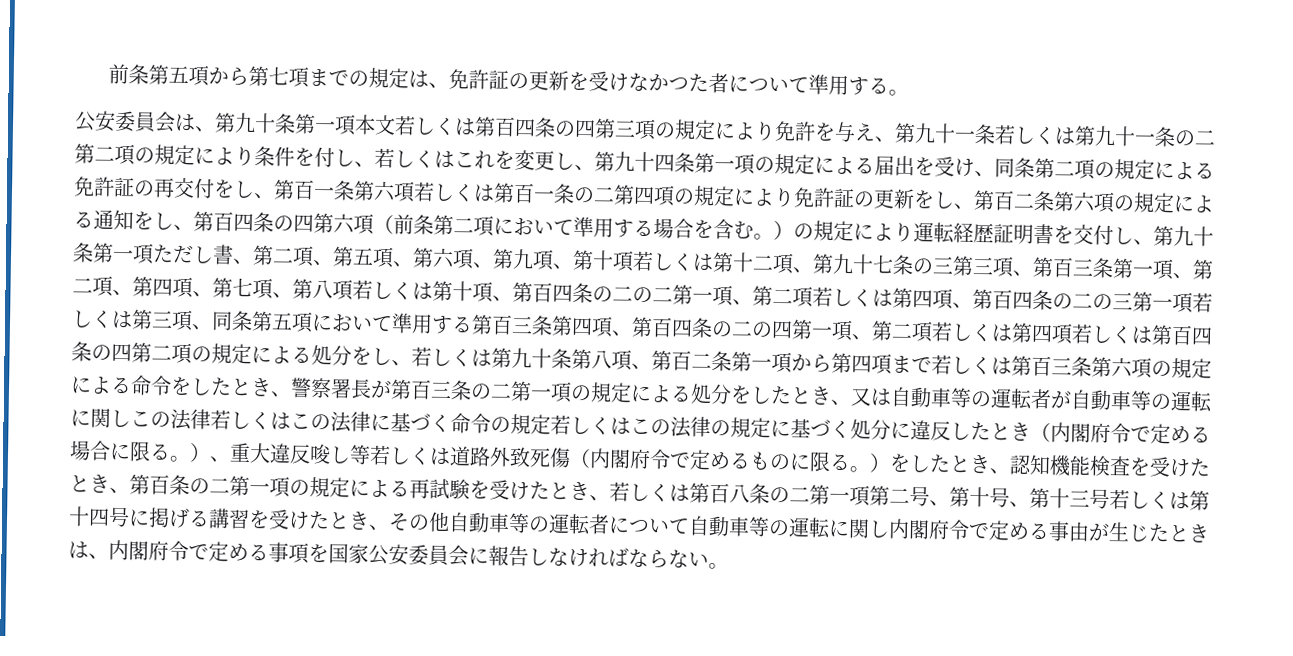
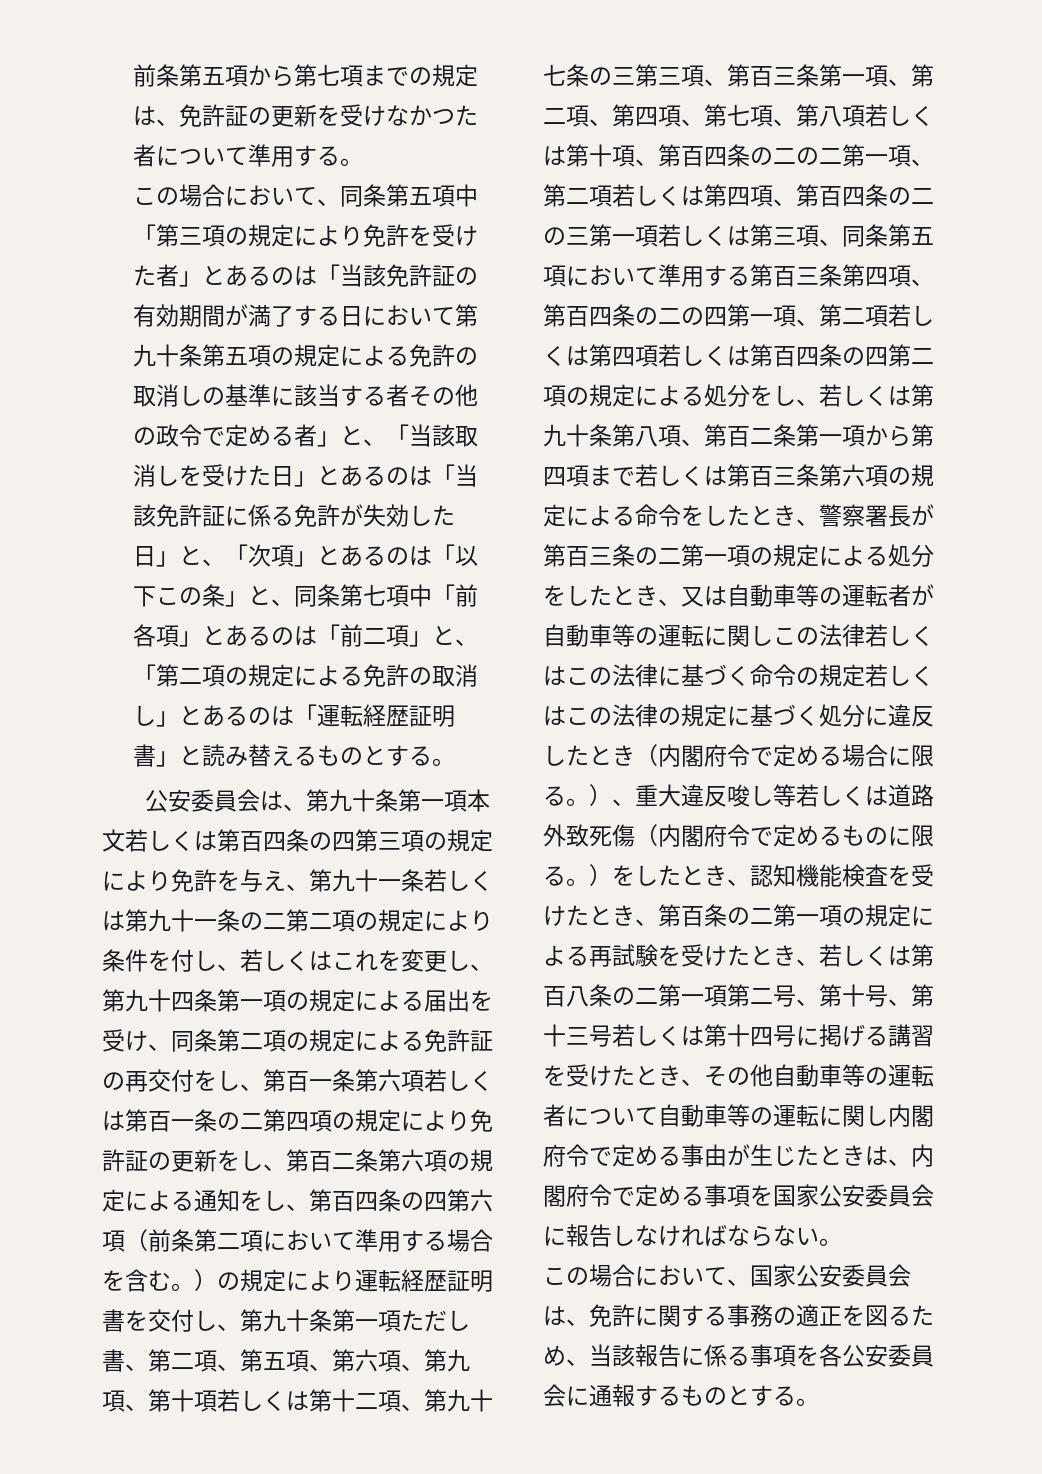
(910, 92) none -> [132,184,478,207] [132,224,478,247] [132,264,478,287] [132,304,478,327] [132,344,478,367] [132,384,478,407] [132,424,478,447] [132,464,478,487] [132,504,455,527] [132,544,478,567] [132,584,478,607] [132,624,478,647] [132,664,478,687] [132,704,455,727] [132,744,455,767] // この場合において、同条第五項中「第三項の規定により免許を受けた者」とあるのは「当該免許証の有効期間が満了する日において第九十条第五項の規定による免許の取消しの基準に該当する者その他の政令で定める者」と、「当該取消しを受けた日」とあるのは「当該免許証に係る免許が失効した日」と、「次項」とあるのは「以下この条」と、同条第七項中「前各項」とあるのは「前二項」と、「第二項の規定による免許の取消し」とあるのは「運転経歴証明書」と読み替えるものとする。
(729, 566) none -> [543,1264,911,1287] [543,1304,934,1327] [543,1344,934,1367] [543,1384,819,1407] // この場合において、国家公安委員会は、免許に関する事務の適正を図るため、当該報告に係る事項を各公安委員会に通報するものとする。

